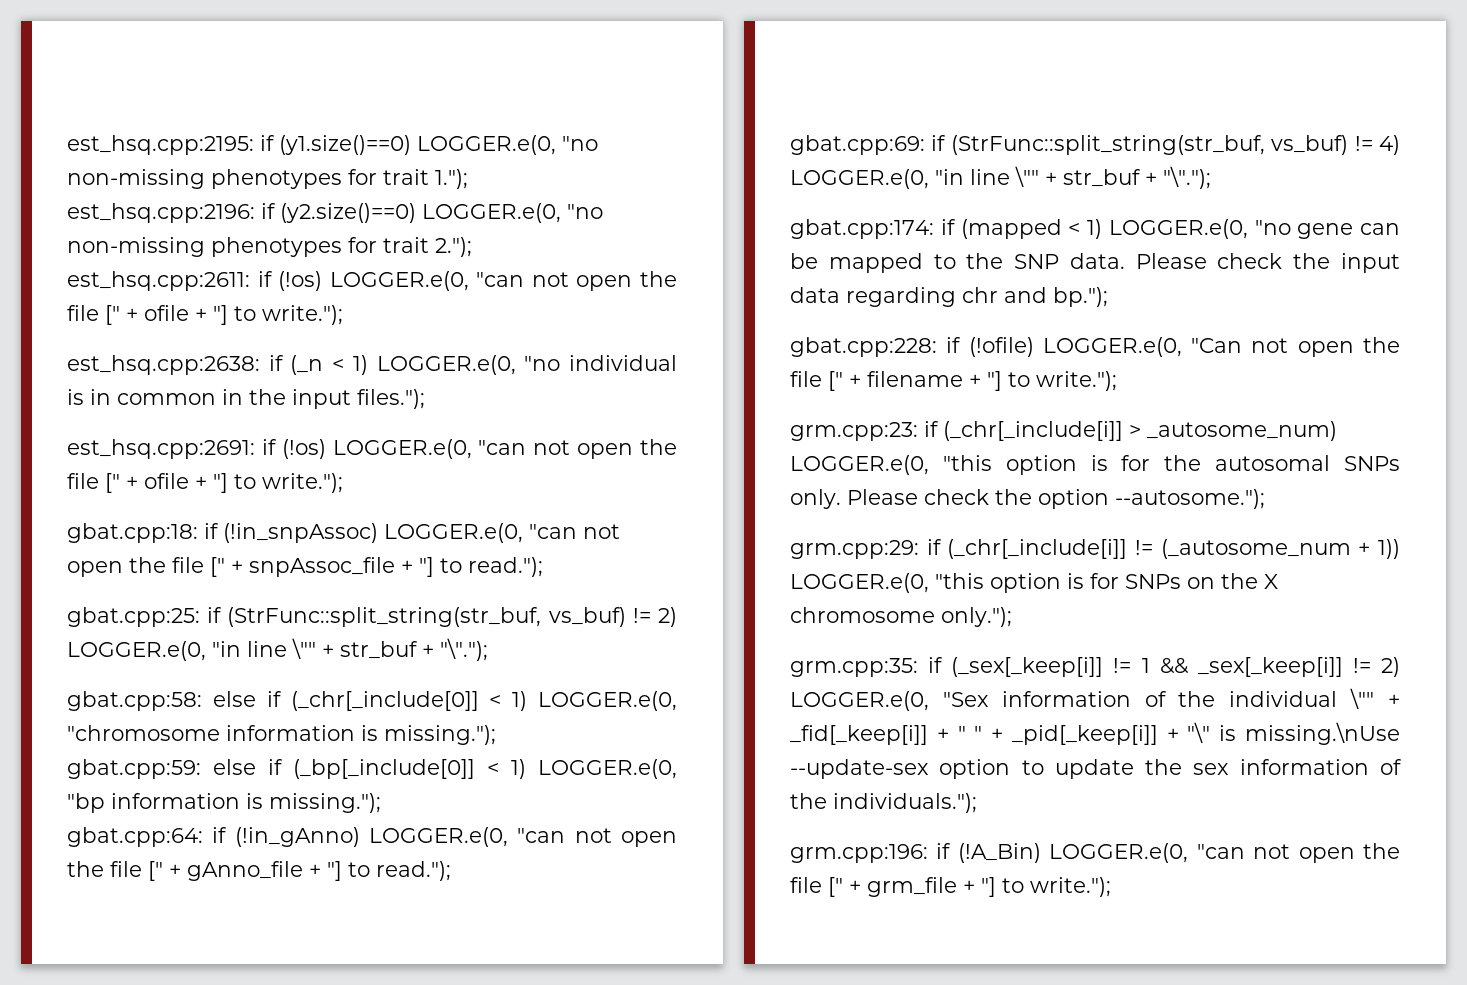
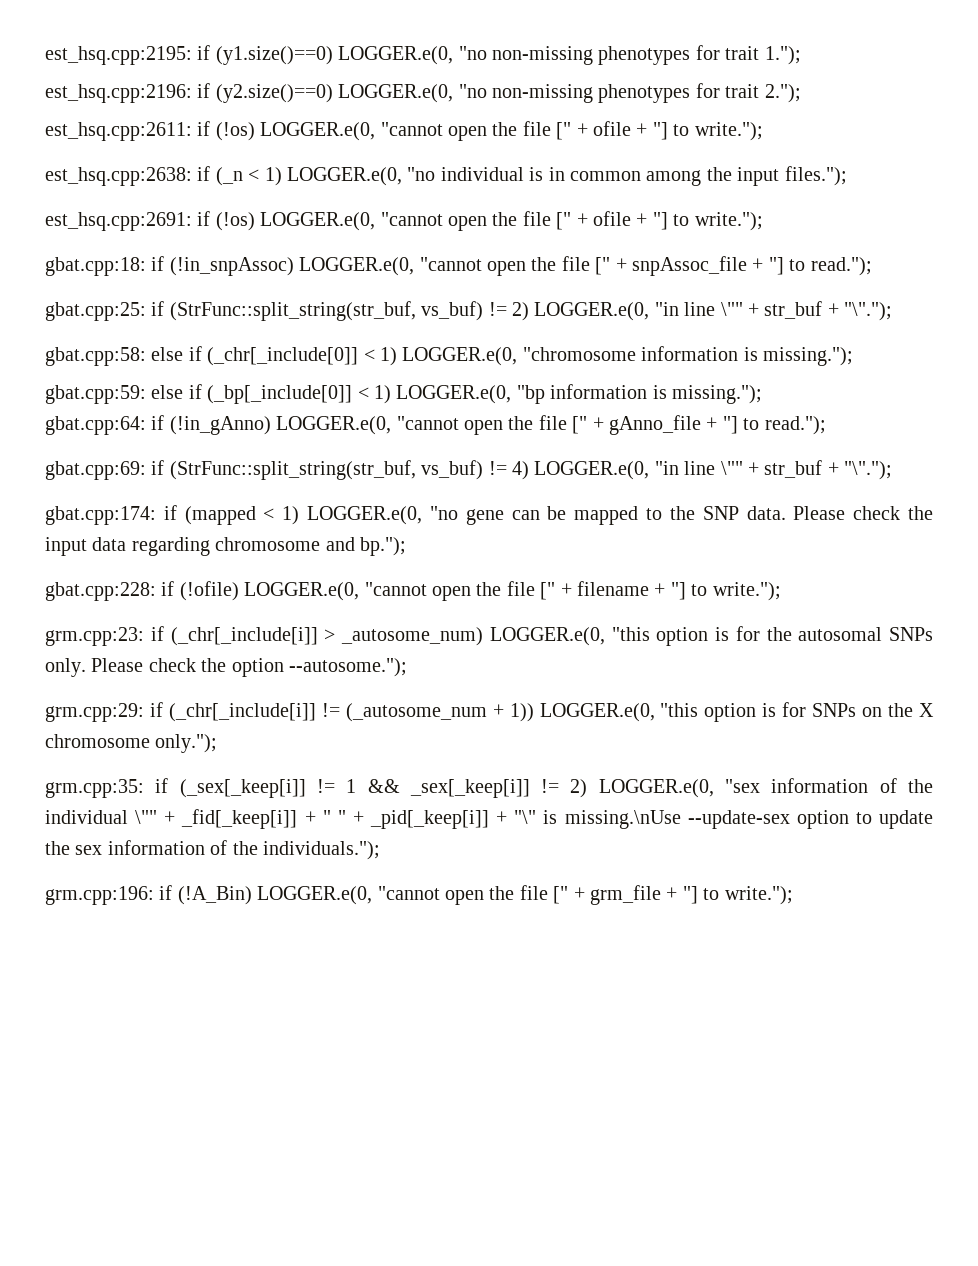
[476,272,569,287] "can not -> [380,122,443,136] "cannot
[222,389,243,405] in -> [646,170,702,186] among
[478,440,571,455] "can not -> [380,212,443,226] "cannot
[529,524,620,539] "can not -> [419,257,482,271] "cannot
[517,828,612,843] "can not -> [396,416,459,430] "cannot
[962,287,998,303] chr -> [215,537,321,551] chromosome
[1191,338,1289,353] "Can not -> [364,582,427,596] "cannot
[942,692,989,707] "Sex -> [725,779,761,793] "sex
[1196,844,1291,859] "can not -> [377,886,440,900] "cannot

